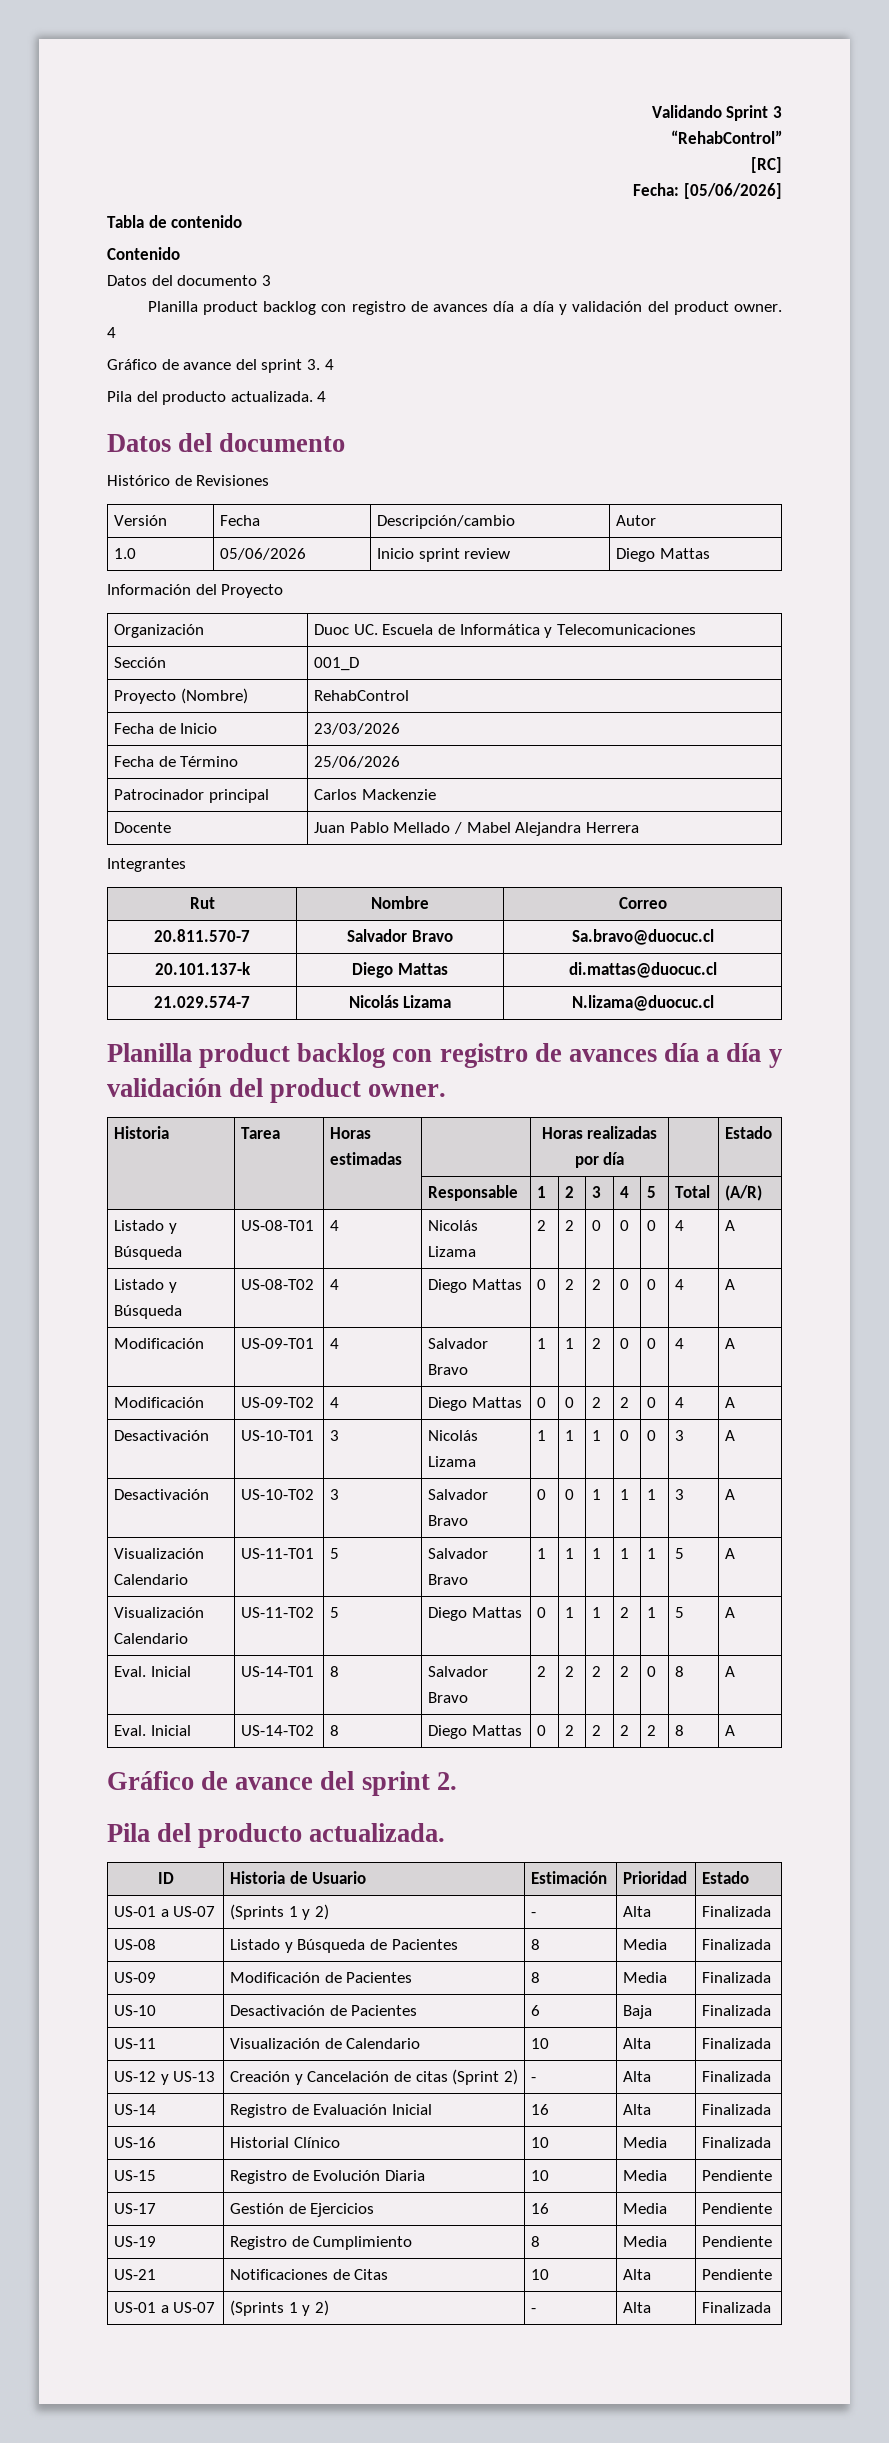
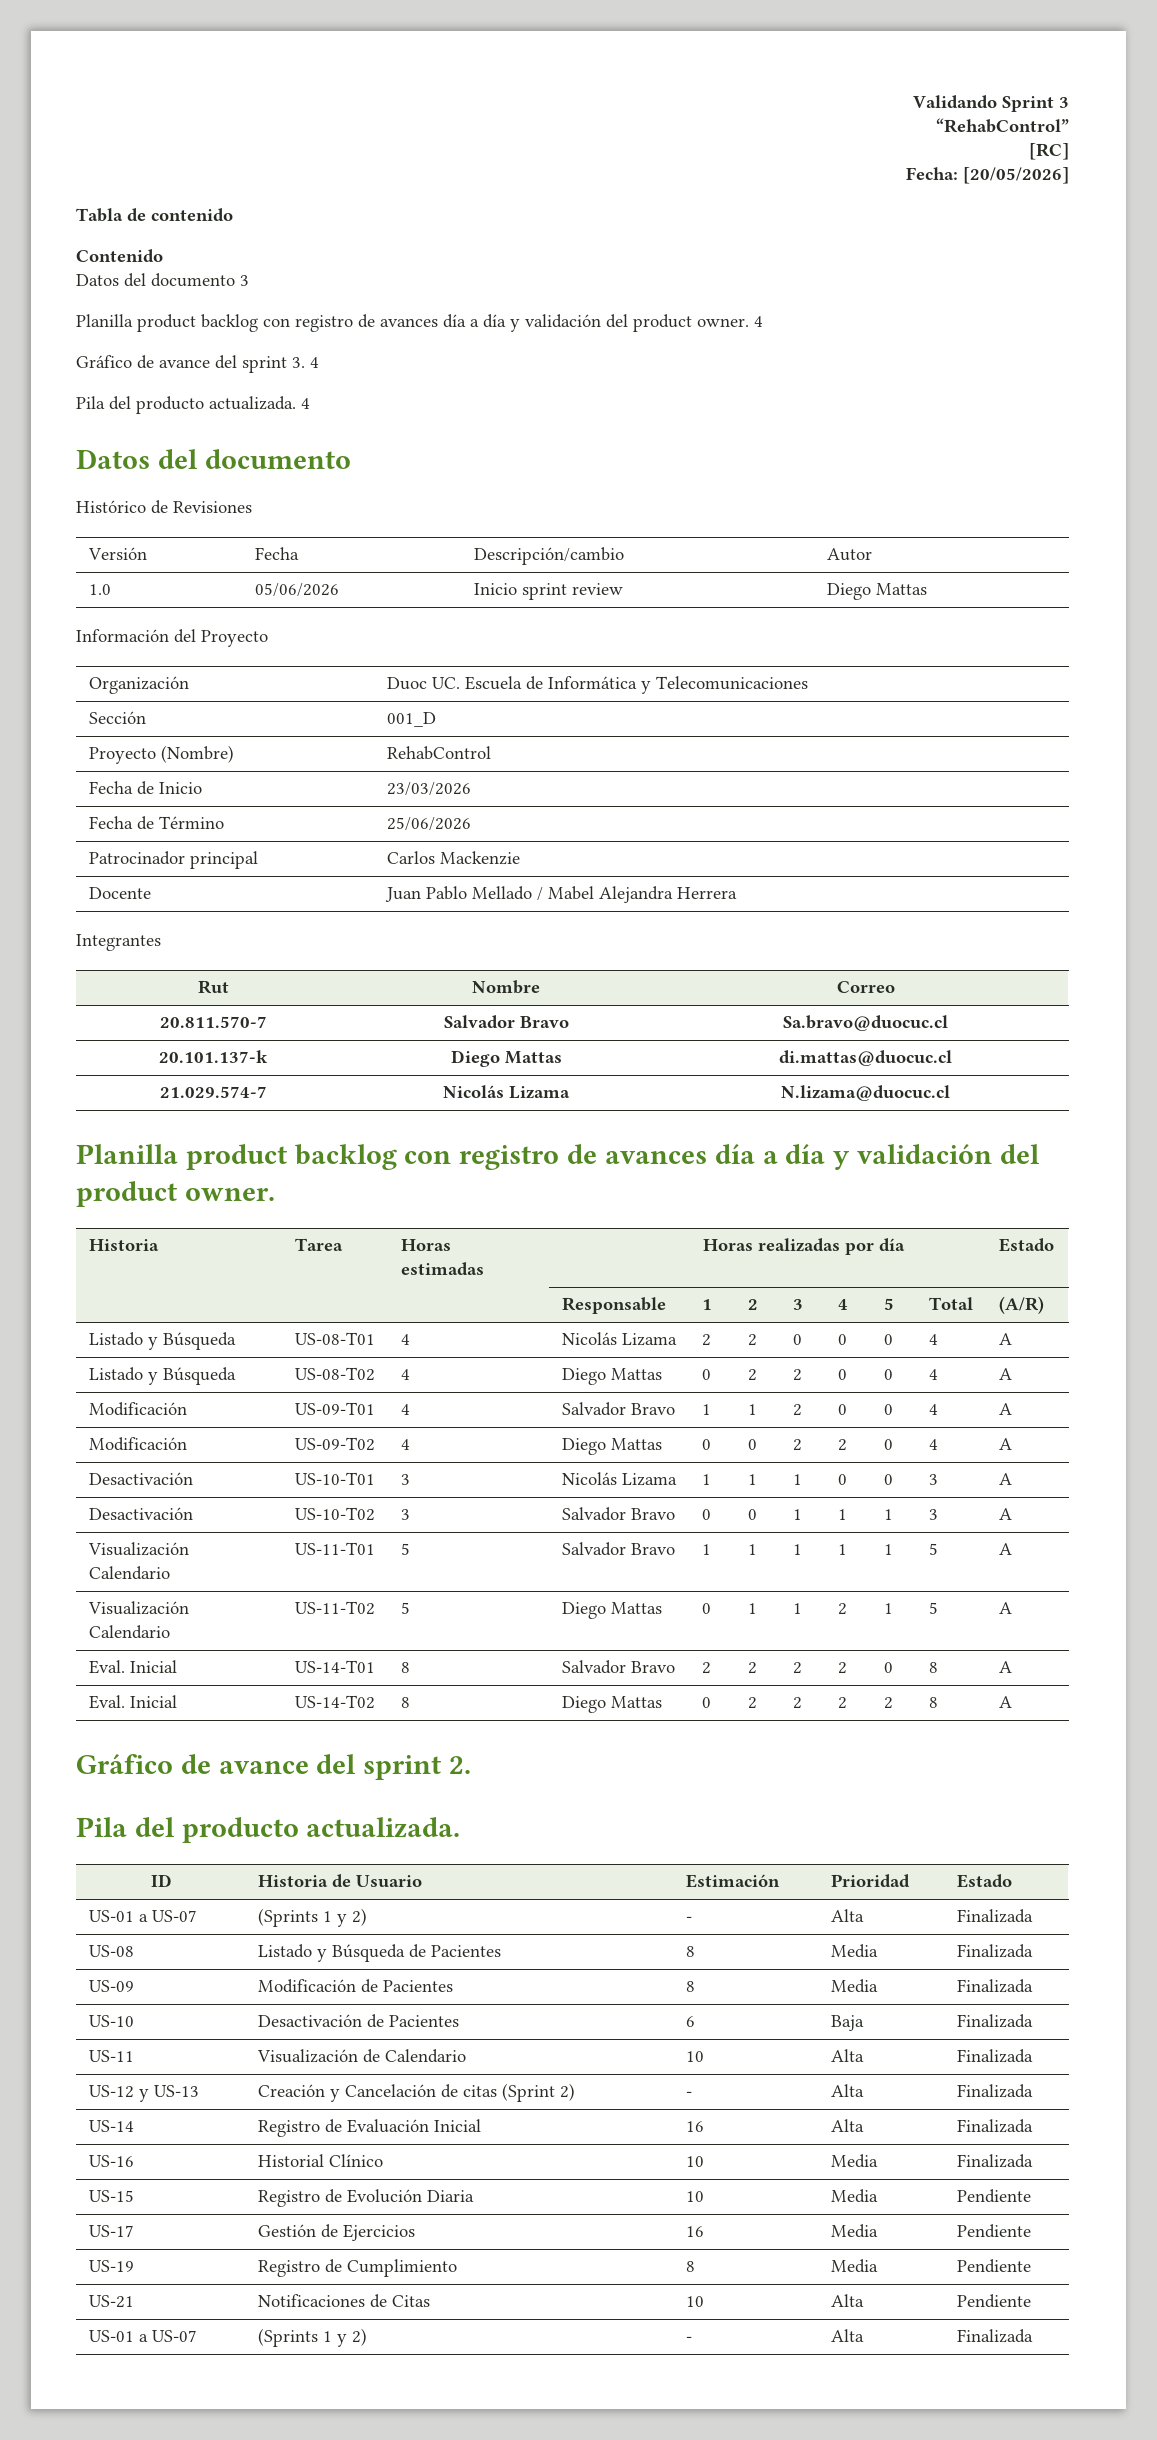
[684,183,782,199] [05/06/2026] -> [963,167,1069,184] [20/05/2026]

